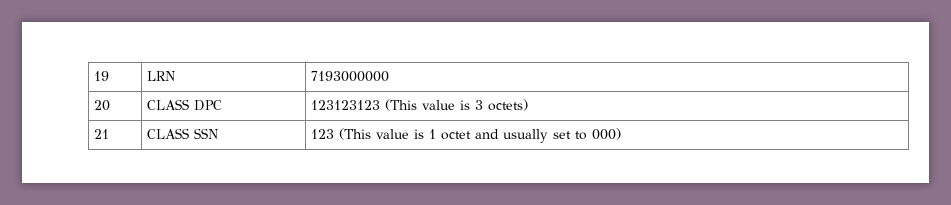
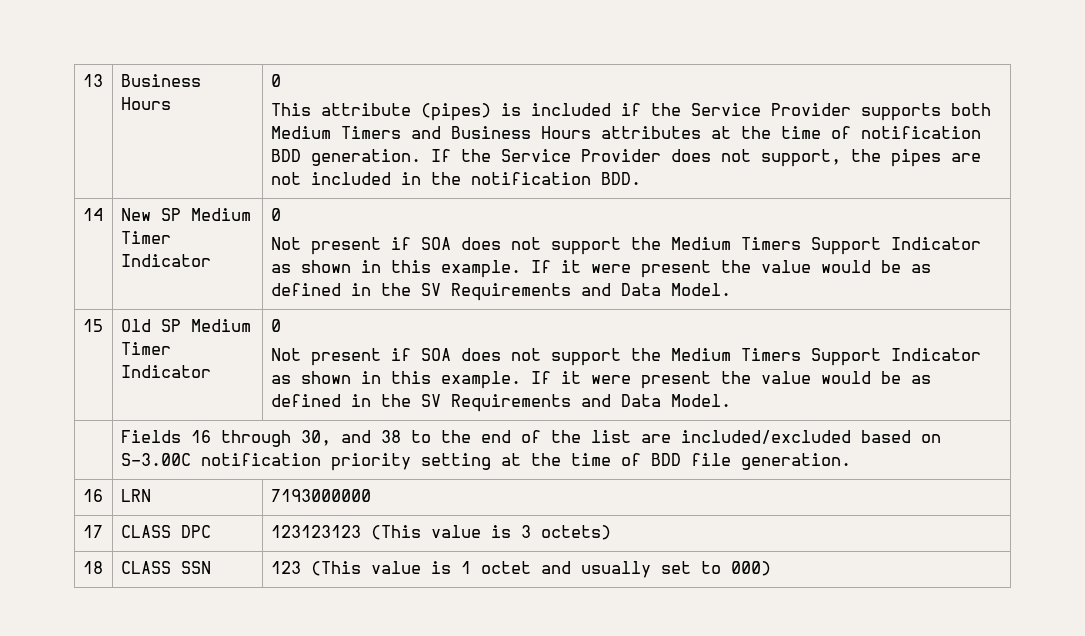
[93,71,109,81] 19 -> [82,74,103,87] [120,74,201,87] [120,97,171,110] [270,74,281,87] [270,103,991,121] [270,126,981,139] [270,149,981,167] [270,172,641,185] [82,208,103,221] [120,208,251,221] [120,231,171,244] [120,254,211,267] [270,208,281,221] [270,237,981,255] [270,260,931,278] [270,283,731,301] [82,319,103,332] [120,319,251,332] [120,342,171,355] [120,365,211,378] [270,319,281,332] [270,348,981,366] [270,371,931,389] [270,394,731,412] [120,430,941,447] [120,453,851,471] [82,489,103,502] 13 | Business Hours | 0 // This attribute (pipes) is included if the Service Provider supports both Medium Timers and Business Hours attributes at the time of notification BDD generation. If the Service Provider does not support, the pipes are not included in the notification BDD. // 14 | New SP Medium Timer Indicator | 0 // Not present if SOA does not support the Medium Timers Support Indicator as shown in this example. If it were present the value would be as defined in the SV Requirements and Data Model. // 15 | Old SP Medium Timer Indicator | 0 // Not present if SOA does not support the Medium Timers Support Indicator as shown in this example. If it were present the value would be as defined in the SV Requirements and Data Model. // | Fields 16 through 30, and 38 to the end of the list are included/excluded based on S-3.00C notification priority setting at the time of BDD file generation. // 16
[93,100,110,111] 20 -> [82,525,103,538] 17
[93,129,109,139] 21 -> [82,561,103,574] 18

